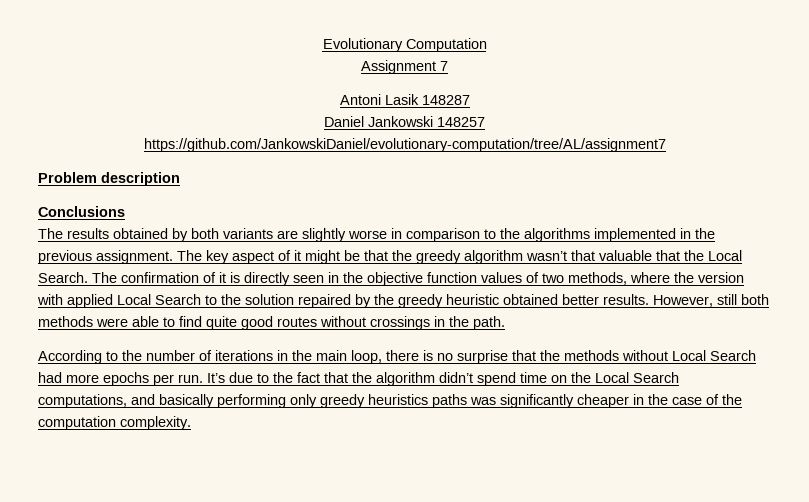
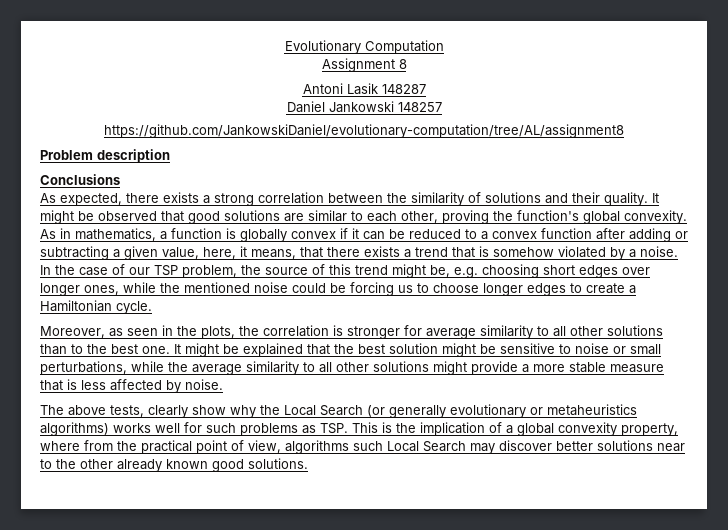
[440,61,448,71] 7 -> [398,59,407,69] 8
[143,138,666,152] https://github.com/JankowskiDaniel/evolutionary-computation/tree/AL/assignment7 -> [104,124,624,138] https://github.com/JankowskiDaniel/evolutionary-computation/tree/AL/assignment8
[38,228,715,242] [38,250,742,264] [38,272,744,286] [37,294,769,308] [38,316,505,330] [38,350,756,364] [38,372,679,386] [38,394,742,408] [38,416,191,430] The results obtained by both variants are slightly worse in comparison to the algorithms implemented in the previous assignment. The key aspect of it might be that the greedy algorithm wasn’t that valuable that the Local Search. The confirmation of it is directly seen in the objective function values of two methods, where the version with applied Local Search to the solution repaired by the greedy heuristic obtained better results. However, still both methods were able to find quite good routes without crossings in the path. // According to the number of iterations in the main loop, there is no surprise that the methods without Local Search had more epochs per run. It’s due to the fact that the algorithm didn’t spend time on the Local Search computations, and basically performing only greedy heuristics paths was significantly cheaper in the case of the computation complexity. -> [40,192,659,206] [40,210,687,224] [40,228,688,242] [40,246,678,260] [40,264,650,278] [40,282,636,296] [40,300,152,314] [40,325,663,339] [40,343,661,357] [40,361,664,375] [40,379,223,393] [40,404,637,418] [40,422,678,436] [40,440,685,454] [40,458,308,472] As expected, there exists a strong correlation between the similarity of solutions and their quality. It might be observed that good solutions are similar to each other, proving the function's global convexity. As in mathematics, a function is globally convex if it can be reduced to a convex function after adding or subtracting a given value, here, it means, that there exists a trend that is somehow violated by a noise. In the case of our TSP problem, the source of this trend might be, e.g. choosing short edges over longer ones, while the mentioned noise could be forcing us to choose longer edges to create a Hamiltonian cycle. // Moreover, as seen in the plots, the correlation is stronger for average similarity to all other solutions than to the best one. It might be explained that the best solution might be sensitive to noise or small perturbations, while the average similarity to all other solutions might provide a more stable measure that is less affected by noise. // The above tests, clearly show why the Local Search (or generally evolutionary or metaheuristics algorithms) works well for such problems as TSP. This is the implication of a global convexity property, where from the practical point of view, algorithms such Local Search may discover better solutions near to the other already known good solutions.

